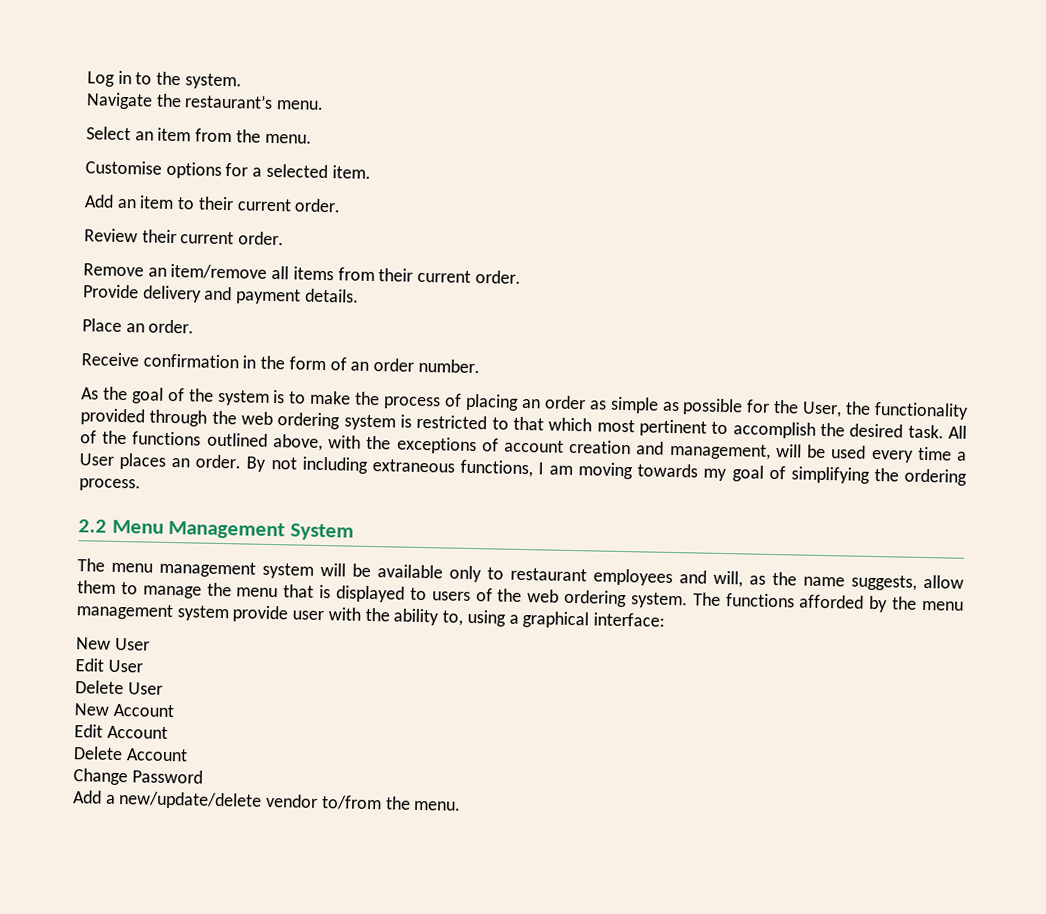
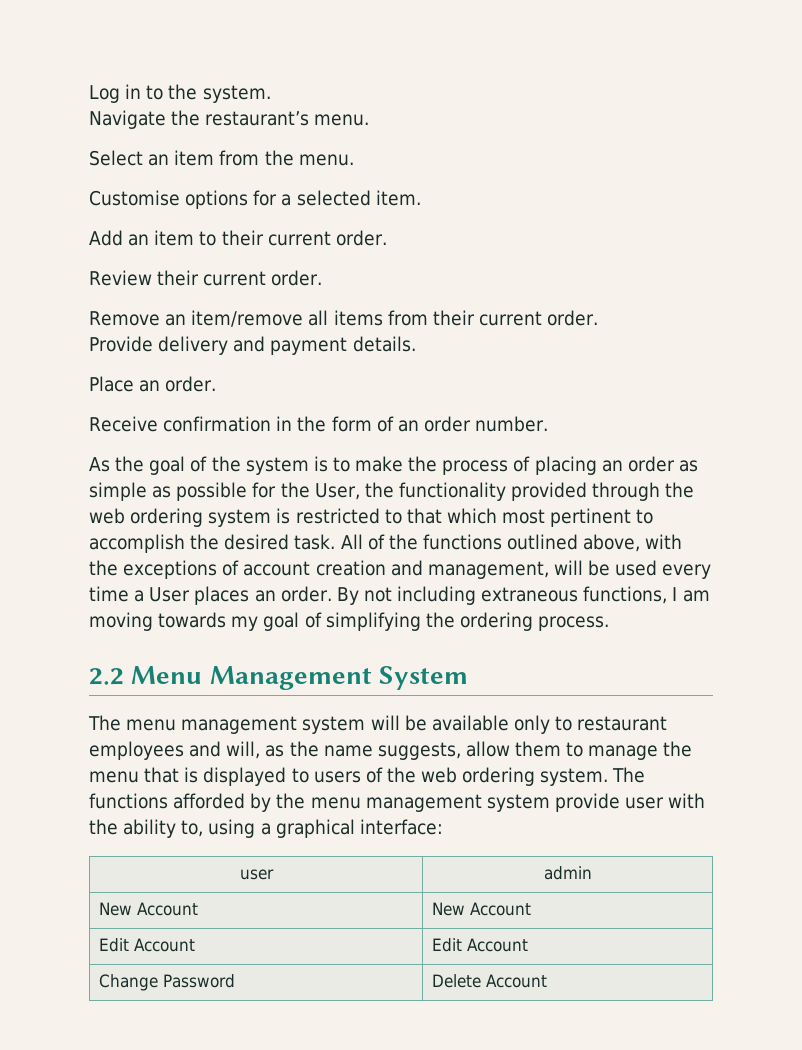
[76,637,150,651] [75,658,143,673] [75,680,163,695] [74,703,174,718] [74,724,168,739] [73,746,188,762] [73,768,203,786] [73,790,462,811] // New User // Edit User // Delete User // New Account // Edit Account // Delete Account // Change Password // Add a new/update/delete vendor to/from the menu. -> [239,869,274,880] [543,866,592,880] [99,902,199,916] [432,902,532,916] [99,938,196,952] [432,938,529,952] [99,974,236,991] [432,974,548,988] // user | admin // New Account | New Account // Edit Account | Edit Account // Change Password | Delete Account

